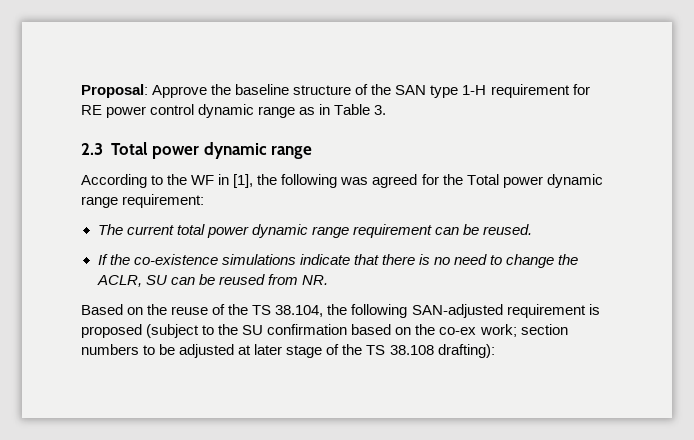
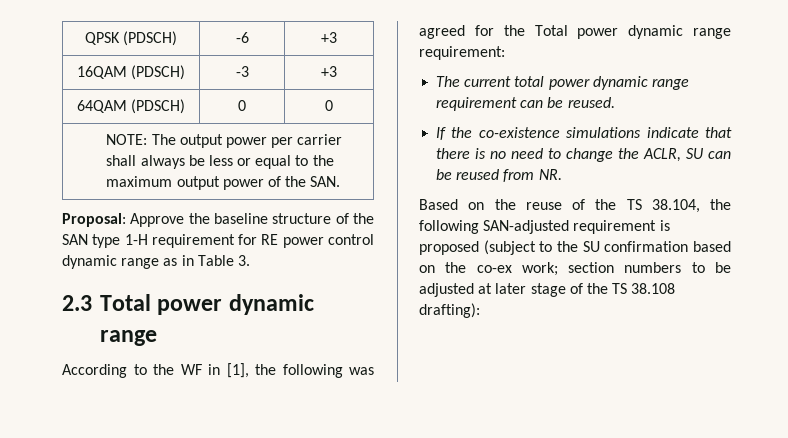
(81, 91) none -> [84,31,178,46] [235,32,249,43] [321,32,337,43] [76,65,186,80] [235,66,249,77] [321,66,337,77] [76,99,186,114] [238,100,246,111] [325,100,333,111] [106,134,343,148] [106,155,334,169] [106,176,341,190] QPSK (PDSCH) | -6 | +3 // 16QAM (PDSCH) | -3 | +3 // 64QAM (PDSCH) | 0 | 0 // NOTE: The output power per carrier shall always be less or equal to the maximum output power of the SAN. //

